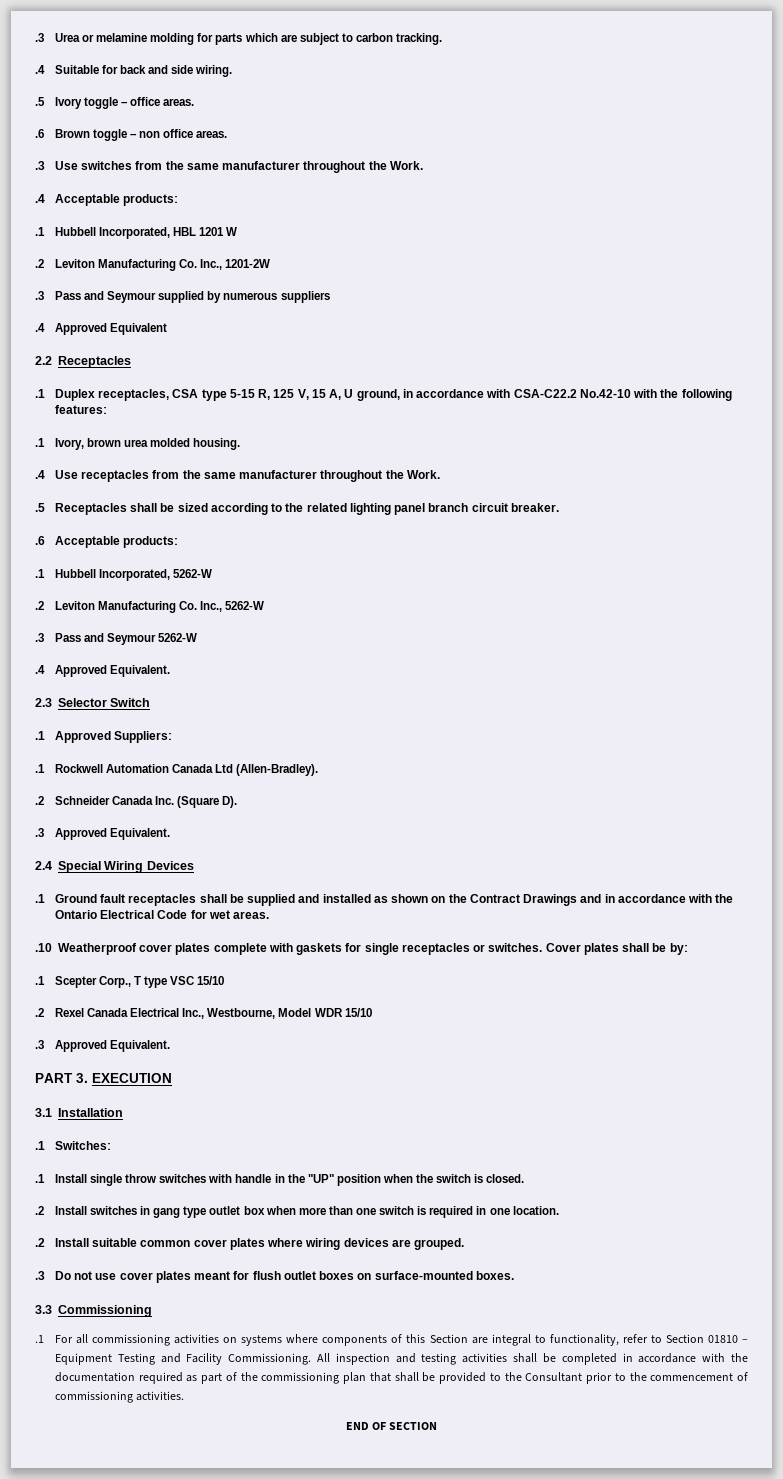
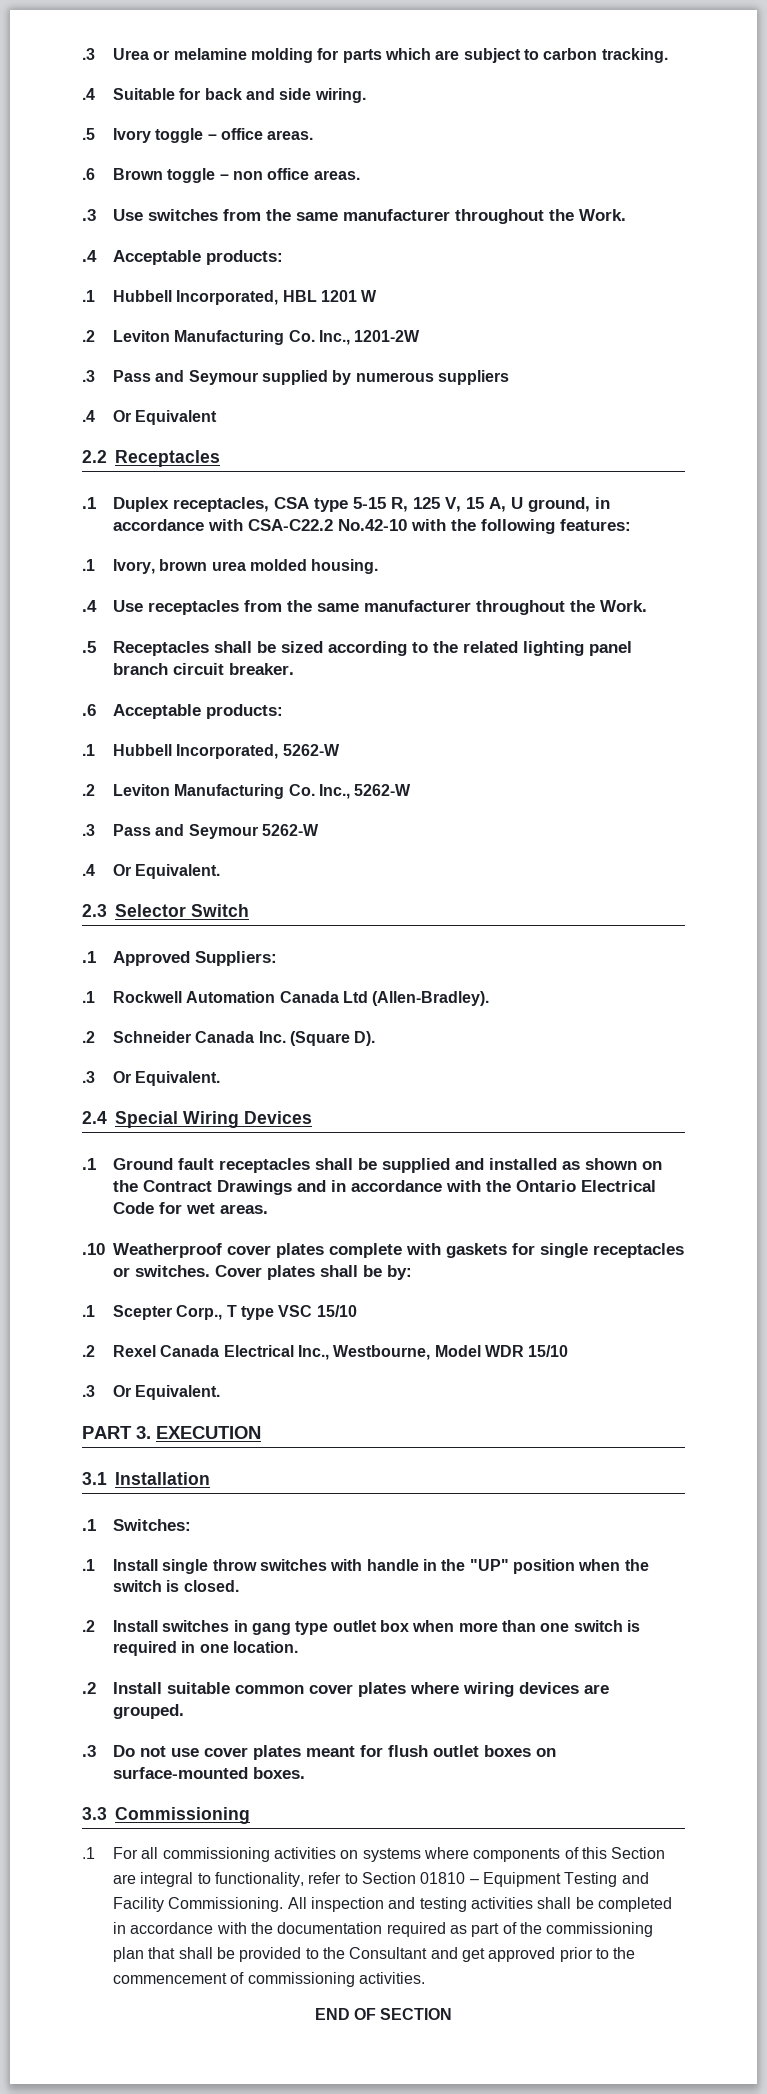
[54,323,107,335] Approved -> [113,410,132,422] Or
[54,665,107,677] Approved -> [113,864,132,876] Or
[54,828,107,840] Approved -> [113,1071,132,1083] Or
[54,1040,107,1052] Approved -> [113,1385,132,1397] Or
(583, 1377) none -> [430,1947,556,1962] and get approved

